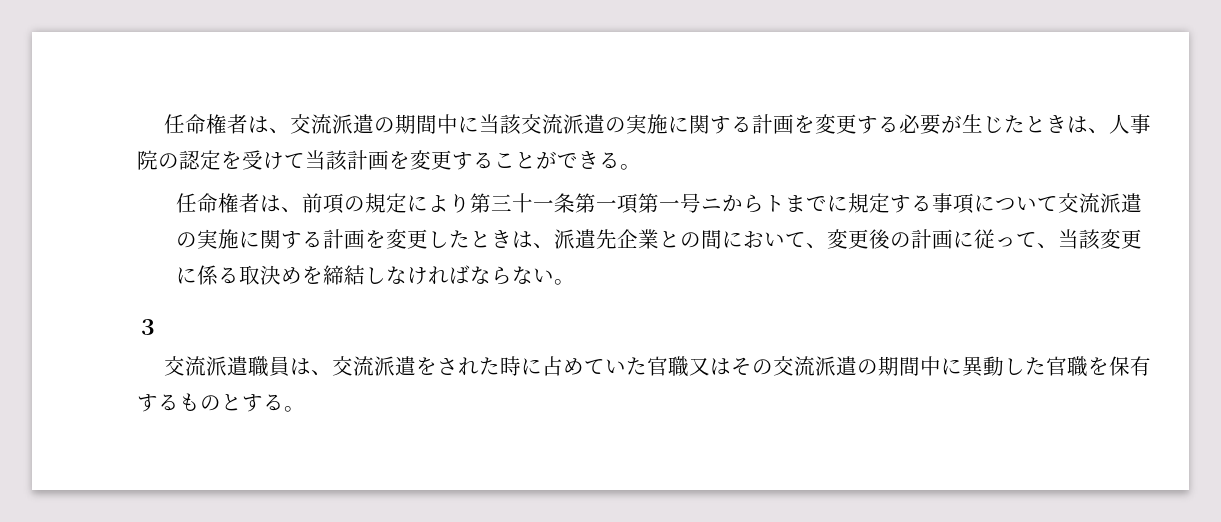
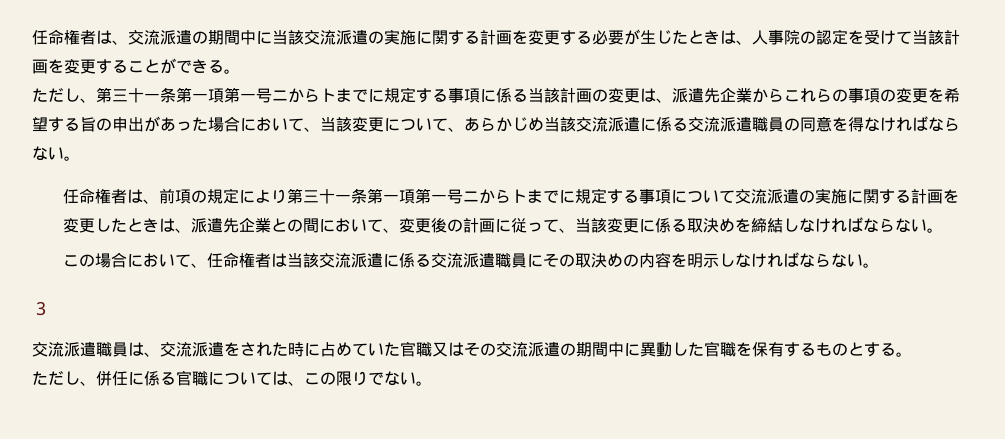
(641, 167) none -> [32,87,960,103] [32,116,960,132] [32,146,80,161] // ただし、第三十一条第一項第一号ニからトまでに規定する事項に係る当該計画の変更は、派遣先企業からこれらの事項の変更を希望する旨の申出があった場合において、当該変更について、あらかじめ当該交流派遣に係る交流派遣職員の同意を得なければならない。
(576, 282) none -> [62,252,879,268] // この場合において、任命権者は当該交流派遣に係る交流派遣職員にその取決めの内容を明示しなければならない。
(305, 409) none -> [32,370,432,386] // ただし、併任に係る官職については、この限りでない。

